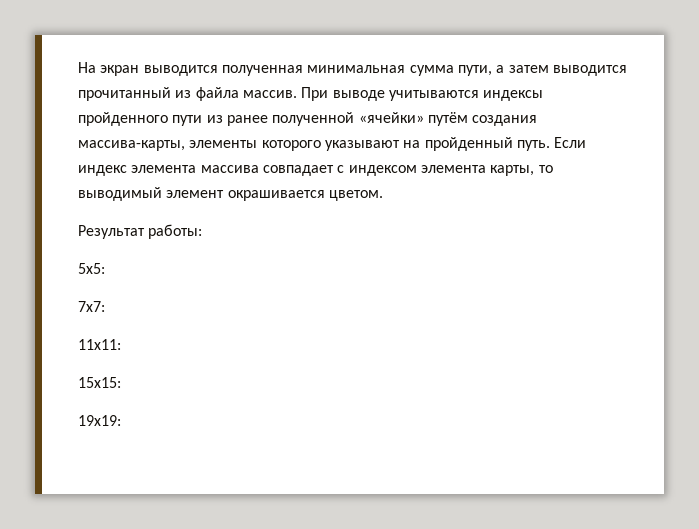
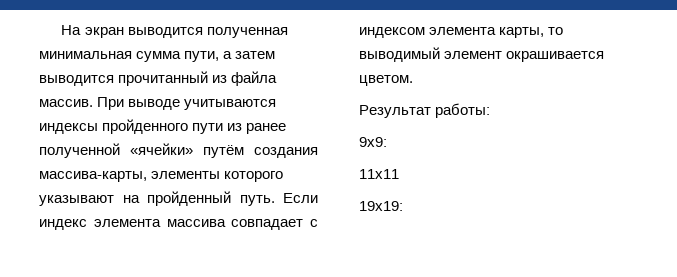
[78,263,105,274] [78,301,105,312] [78,339,121,350] [78,377,121,388] 5x5: // 7x7: // 11x11: // 15x15: -> [359,137,387,147] [359,169,399,179] 9x9: // 11x11

